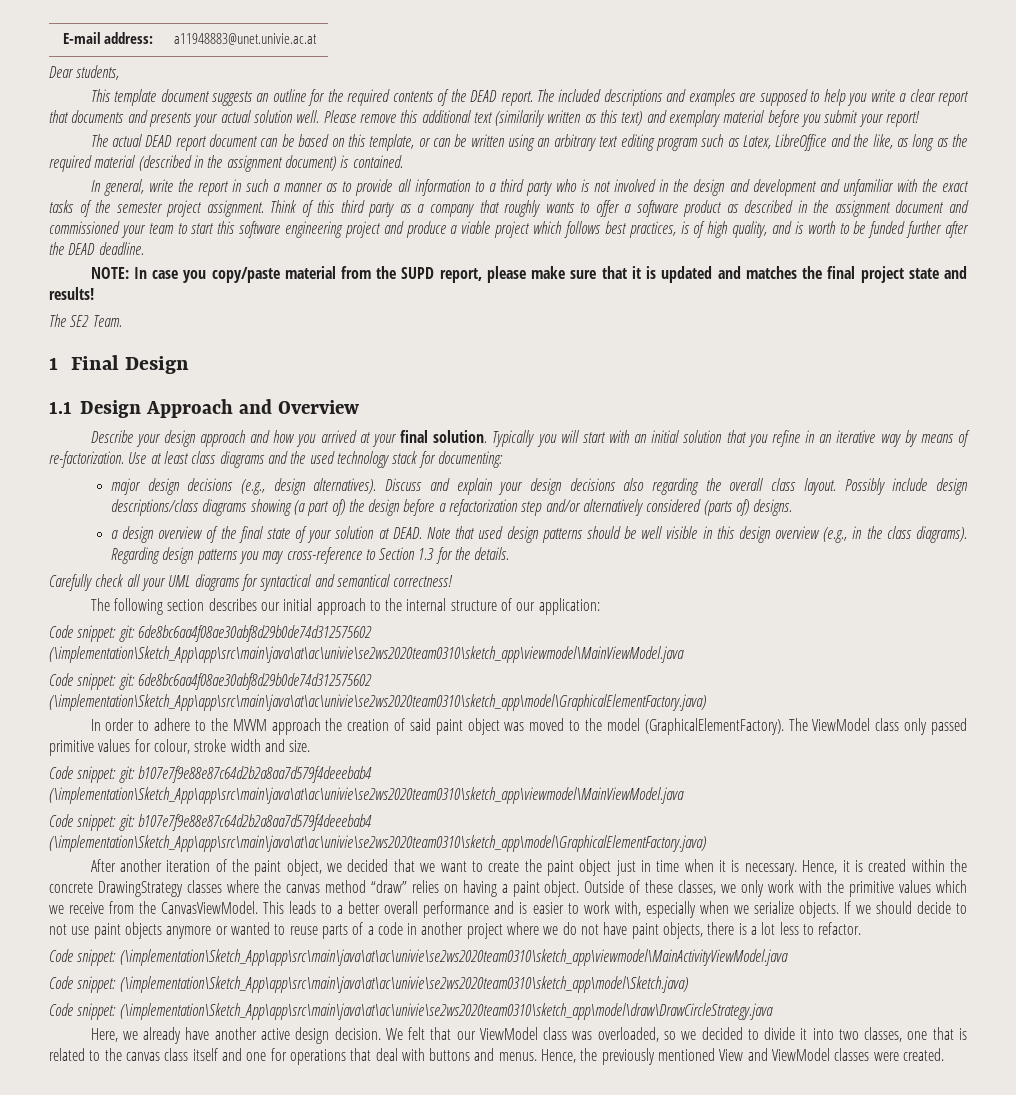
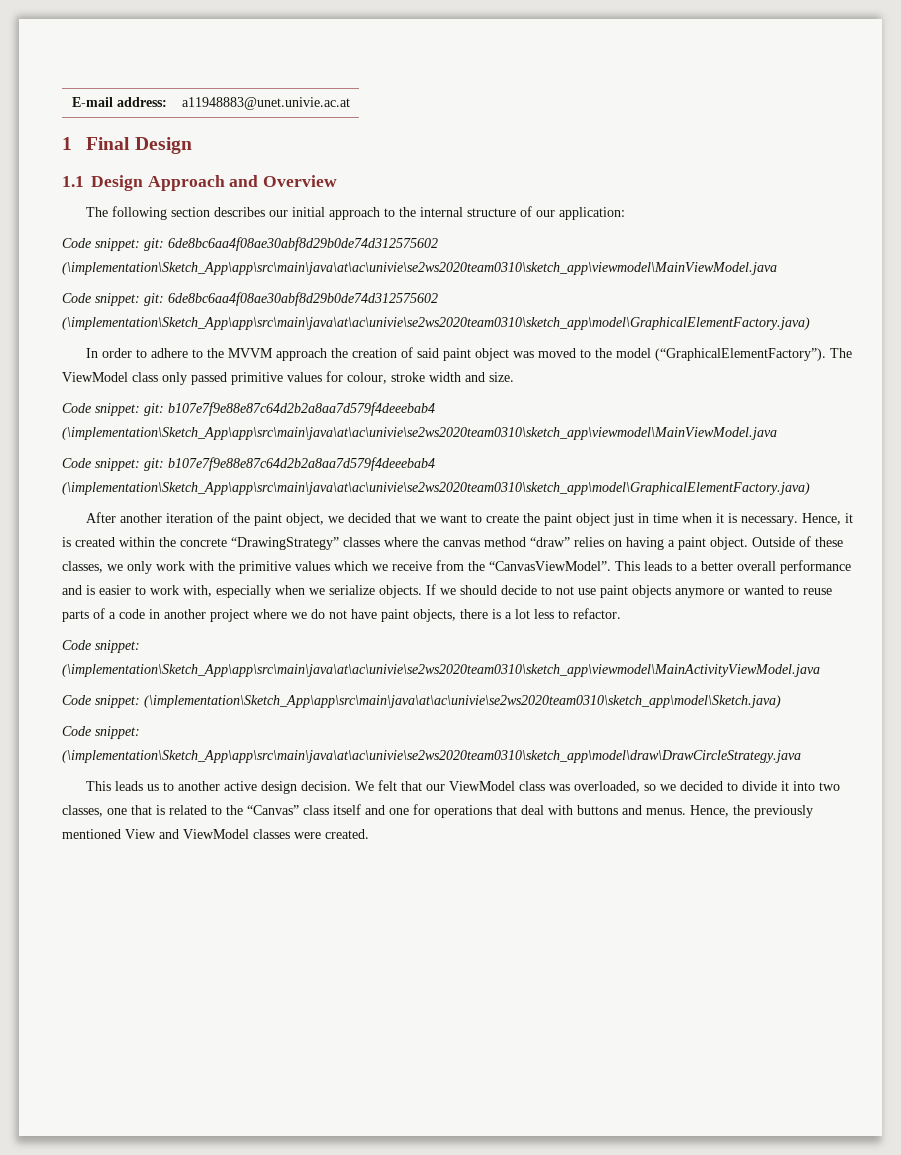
[49,65,120,80] [90,89,969,106] [49,110,921,127] [90,134,967,151] [49,155,403,172] [90,179,970,196] [49,200,970,217] [49,221,969,238] [49,242,144,255] [90,266,968,283] [49,287,94,300] [49,314,122,327] // Dear students, // This template document suggests an outline for the required contents of the DEAD report. The included descriptions and examples are supposed to help you write a clear report that documents and presents your actual solution well. Please remove this additional text (similarily written as this text) and exemplary material before you submit your report! // The actual DEAD report document can be based on this template, or can be written using an arbitrary text editing program such as Latex, LibreOffice and the like, as long as the required material (described in the assignment document) is contained. // In general, write the report in such a manner as to provide all information to a third party who is not involved in the design and development and unfamiliar with the exact tasks of the semester project assignment. Think of this third party as a company that roughly wants to offer a software product as described in the assignment document and commissioned your team to start this software engineering project and produce a viable project which follows best practices, is of high quality, and is worth to be funded further after the DEAD deadline. // NOTE: In case you copy/paste material from the SUPD report, please make sure that it is updated and matches the final project state and results! // The SE2 Team. -> (350, 103) none
[90,430,970,447] [49,451,503,468] [110,478,969,495] [110,499,793,516] [110,526,968,543] [110,547,510,564] [49,574,454,591] // Describe your design approach and how you arrived at your final solution. Typically you will start with an initial solution that you refine in an iterative way by means of re-factorization. Use at least class diagrams and the used technology stack for documenting: // major design decisions (e.g., design alternatives). Discuss and explain your design decisions also regarding the overall class layout. Possibly include design descriptions/class diagrams showing (a part of) the design before a refactorization step and/or alternatively considered (parts of) designs. // a design overview of the final state of your solution at DEAD. Note that used design patterns should be well visible in this design overview (e.g., in the class diagrams). Regarding design patterns you may cross-reference to Section 1.3 for the details. // Carefully check all your UML diagrams for syntactical and semantical correctness! -> (338, 181) none
[644,718,784,735] (GraphicalElementFactory). -> [655,348,827,361] (“GraphicalElementFactory”).
[97,881,183,897] DrawingStrategy -> [231,537,339,550] “DrawingStrategy”
[161,901,259,914] CanvasViewModel. -> [489,561,611,571] “CanvasViewModel”.
[90,1027,210,1044] Here, we already have -> [86,781,175,791] This leads us to
[125,1052,160,1061] canvas -> [247,805,299,815] “Canvas”

